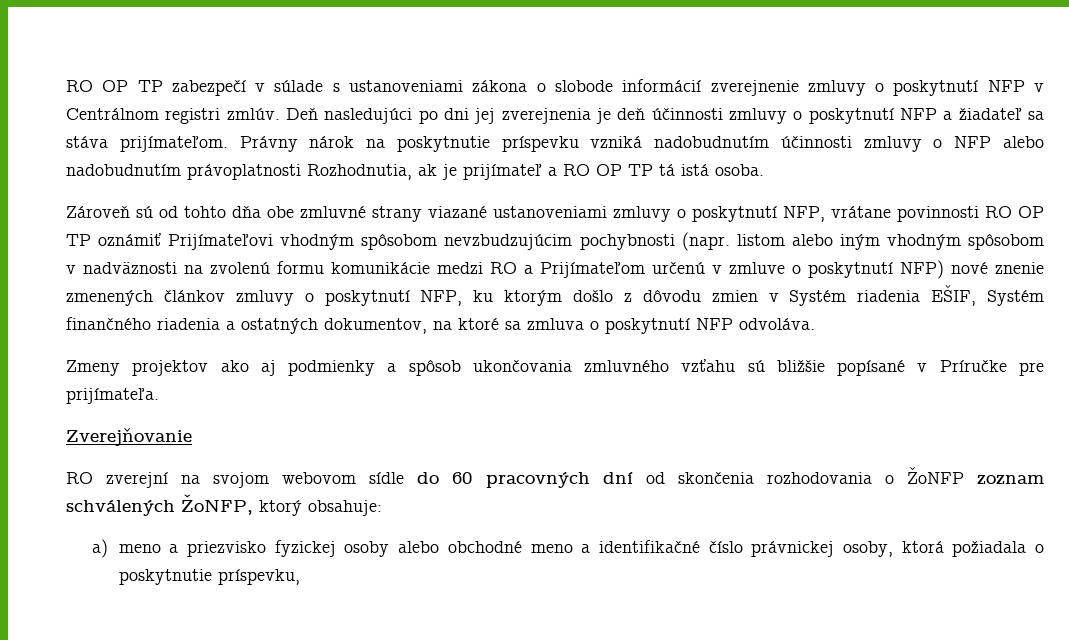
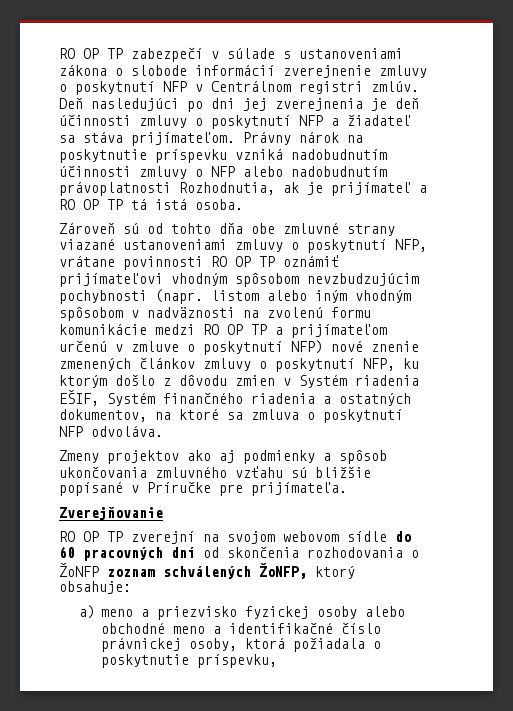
[168,234,274,250] Prijímateľovi -> [59,273,163,287] prijímateľovi
[524,262,645,278] a Prijímateľom -> [227,324,387,338] OP TP a prijímateľom
(93, 478) none -> [83,531,123,542] OP TP

